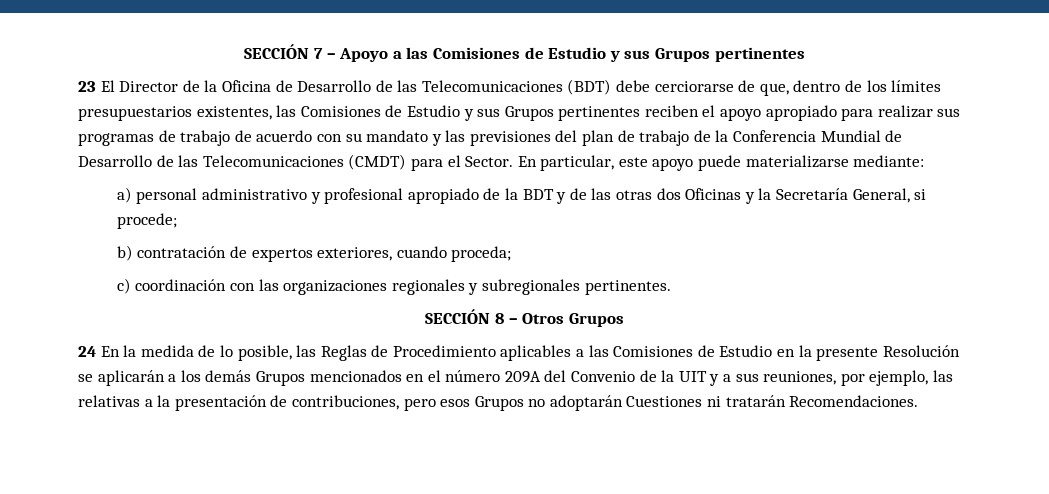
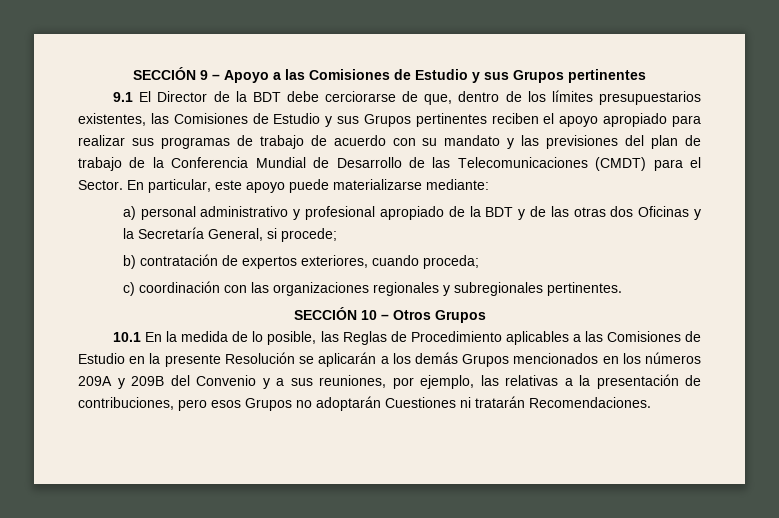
[244,44,324,59] SECCIÓN 7 -> [133,67,208,80] SECCIÓN 9
[78,81,96,92] 23 -> [113,92,134,102] 9.1
[221,79,612,95] Oficina de Desarrollo de las Telecomunicaciones (BDT) -> [252,92,281,102] BDT
[494,313,504,324] 8 -> [360,310,377,320] 10
[78,346,96,357] 24 -> [113,332,142,342] 10.1
[427,370,707,383] el número 209A del Convenio de la UIT -> [622,352,701,364] [78,375,256,389] los números 209A y 209B del Convenio

